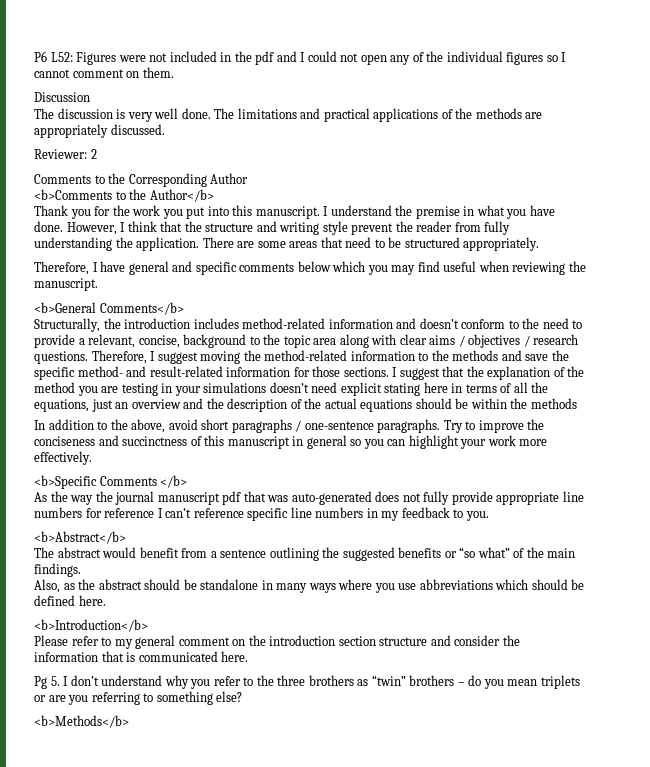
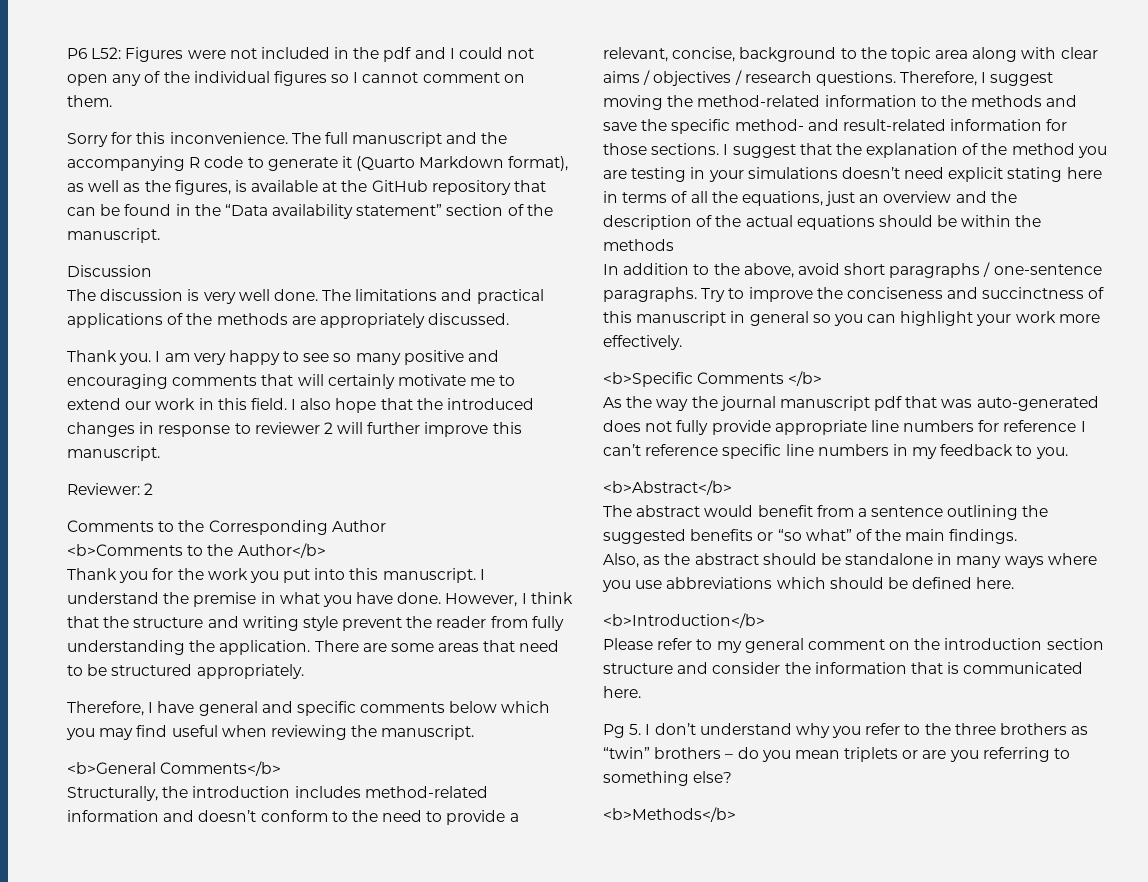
(174, 72) none -> [67,132,508,147] [67,156,569,171] [67,180,547,195] [67,204,553,219] [67,228,160,243] // Sorry for this inconvenience. The full manuscript and the accompanying R code to generate it (Quarto Markdown format), as well as the figures, is available at the GitHub repository that can be found in the “Data availability statement” section of the manuscript.
(165, 129) none -> [67,350,500,365] [67,374,516,389] [67,398,535,413] [67,422,522,437] [67,446,160,461] // Thank you. I am very happy to see so many positive and encouraging comments that will certainly motivate me to extend our work in this field. I also hope that the introduced changes in response to reviewer 2 will further improve this manuscript.

